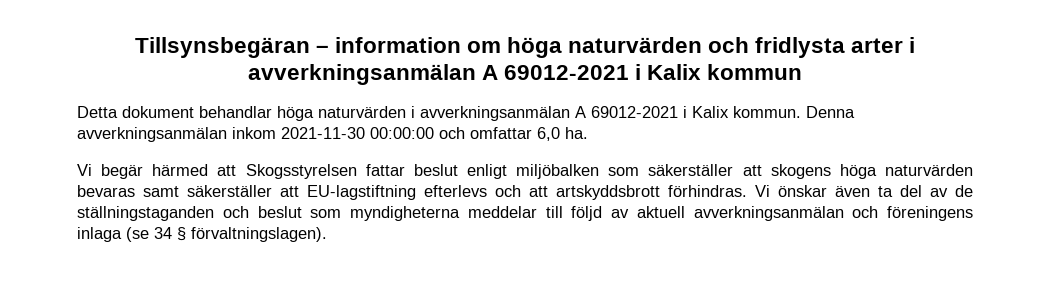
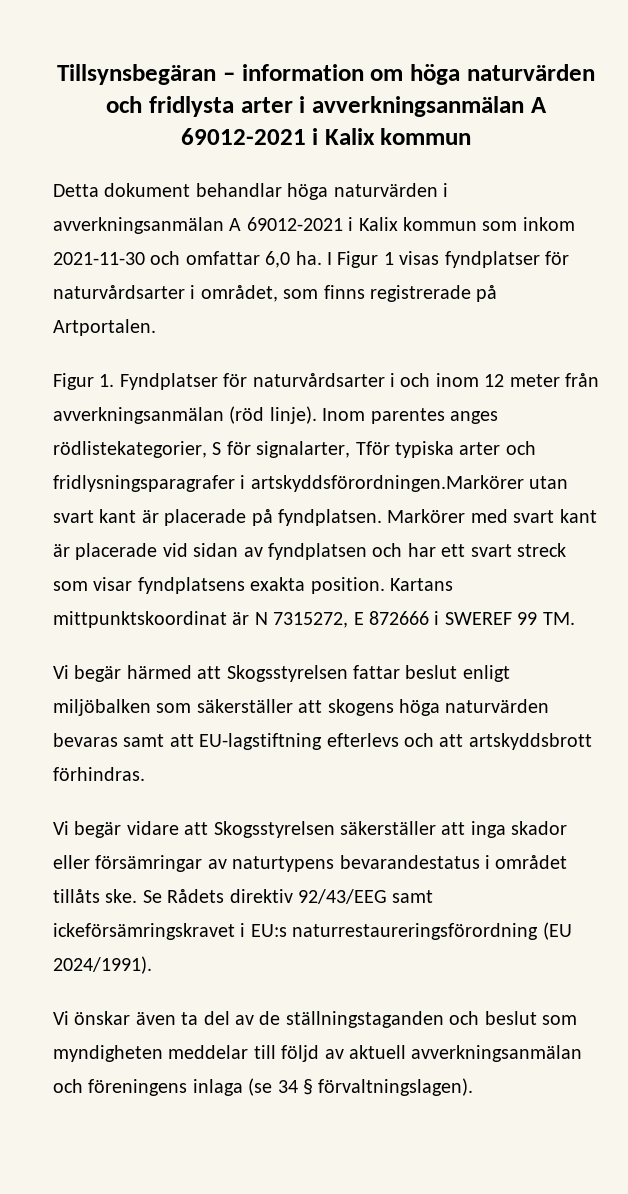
[733,106,855,118] [77,127,227,142] kommun. Denna avverkningsanmälan -> [402,217,518,231] kommun som
[370,127,434,139] 00:00:00 -> (145, 258) none
(588, 133) none -> [327,251,569,268] [53,285,498,302] [53,319,156,336] [53,373,599,390] [53,406,498,424] [53,441,536,458] [53,475,569,492] [53,509,597,526] [53,543,566,560] [53,577,453,594] [53,611,575,628] I Figur 1 visas fyndplatser för naturvårdsarter i området, som finns registrerade på Artportalen. // Figur 1. Fyndplatser för naturvårdsarter i och inom 12 meter från avverkningsanmälan (röd linje). Inom parentes anges rödlistekategorier, S för signalarter, Tför typiska arter och fridlysningsparagrafer i artskyddsförordningen.Markörer utan svart kant är placerade på fyndplatsen. Markörer med svart kant är placerade vid sidan av fyndplatsen och har ett svart streck som visar fyndplatsens exakta position. Kartans mittpunktskoordinat är N 7315272, E 872666 i SWEREF 99 TM.
[187,185,272,197] säkerställer -> (165, 740) none
(747, 191) none -> [53,821,568,838] [53,855,568,872] [53,889,434,904] [53,922,572,940] [53,956,152,974] // Vi begär vidare att Skogsstyrelsen säkerställer att inga skador eller försämringar av naturtypens bevarandestatus i området tillåts ske. Se Rådets direktiv 92/43/EEG samt ickeförsämringskravet i EU:s naturrestaureringsförordning (EU 2024/1991). //
[350,206,460,221] myndigheterna -> [53,1045,163,1062] myndigheten

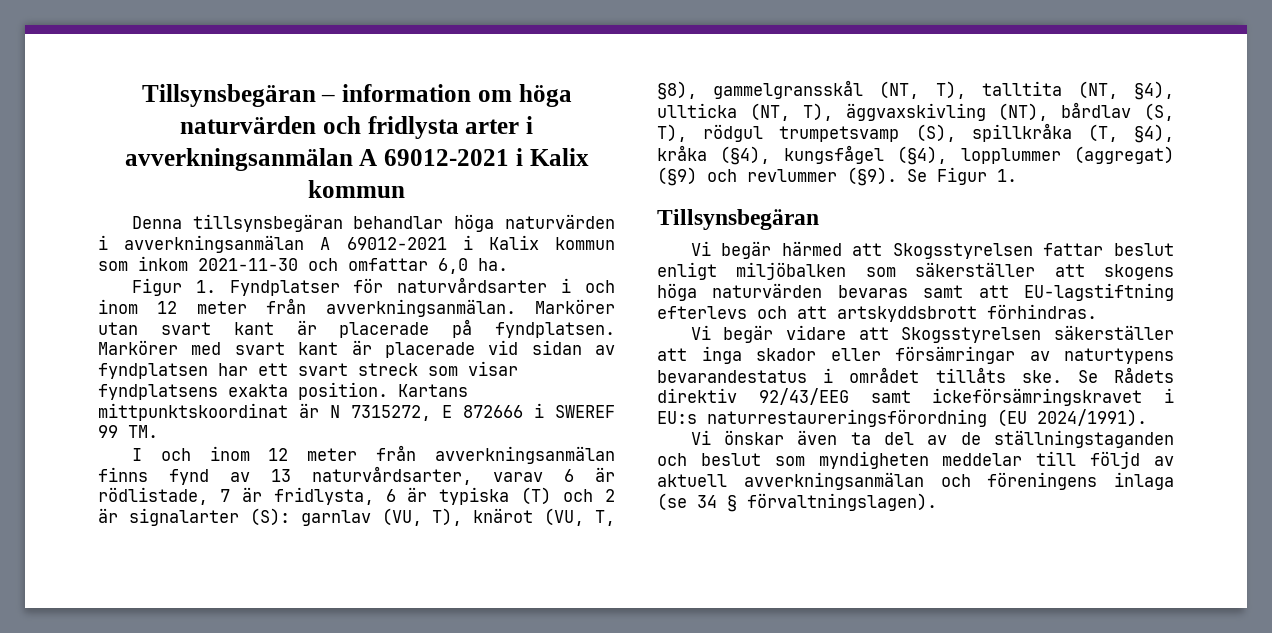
[53,183,191,197] Detta dokument -> [131,214,343,232] Denna tillsynsbegäran
[327,251,569,268] [53,285,498,302] [53,319,156,336] I Figur 1 visas fyndplatser för naturvårdsarter i området, som finns registrerade på Artportalen. -> (508, 264) none
[53,406,498,424] [53,441,536,458] [53,475,524,492] avverkningsanmälan (röd linje). Inom parentes anges rödlistekategorier, S för signalarter, Tför typiska arter och fridlysningsparagrafer i artskyddsförordningen.Markörer -> [325,299,615,317] avverkningsanmälan. Markörer
[372,543,403,557] och -> (208, 371) none
(575, 618) none -> [131,445,615,464] [98,466,615,485] [98,487,616,505] [98,508,615,526] [657,80,1174,100] [657,102,1174,121] [657,123,1174,143] [657,145,1174,165] [657,167,1017,186] [657,209,819,230] // I och inom 12 meter från avverkningsanmälan finns fynd av 13 naturvårdsarter, varav 6 är rödlistade, 7 är fridlysta, 6 är typiska (T) och 2 är signalarter (S): garnlav (VU, T), knärot (VU, T, §8), gammelgransskål (NT, T), talltita (NT, §4), ullticka (NT, T), äggvaxskivling (NT), bårdlav (S, T), rödgul trumpetsvamp (S), spillkråka (T, §4), kråka (§4), kungsfågel (§4), lopplummer (aggregat) (§9) och revlummer (§9). Se Figur 1. // Tillsynsbegäran

